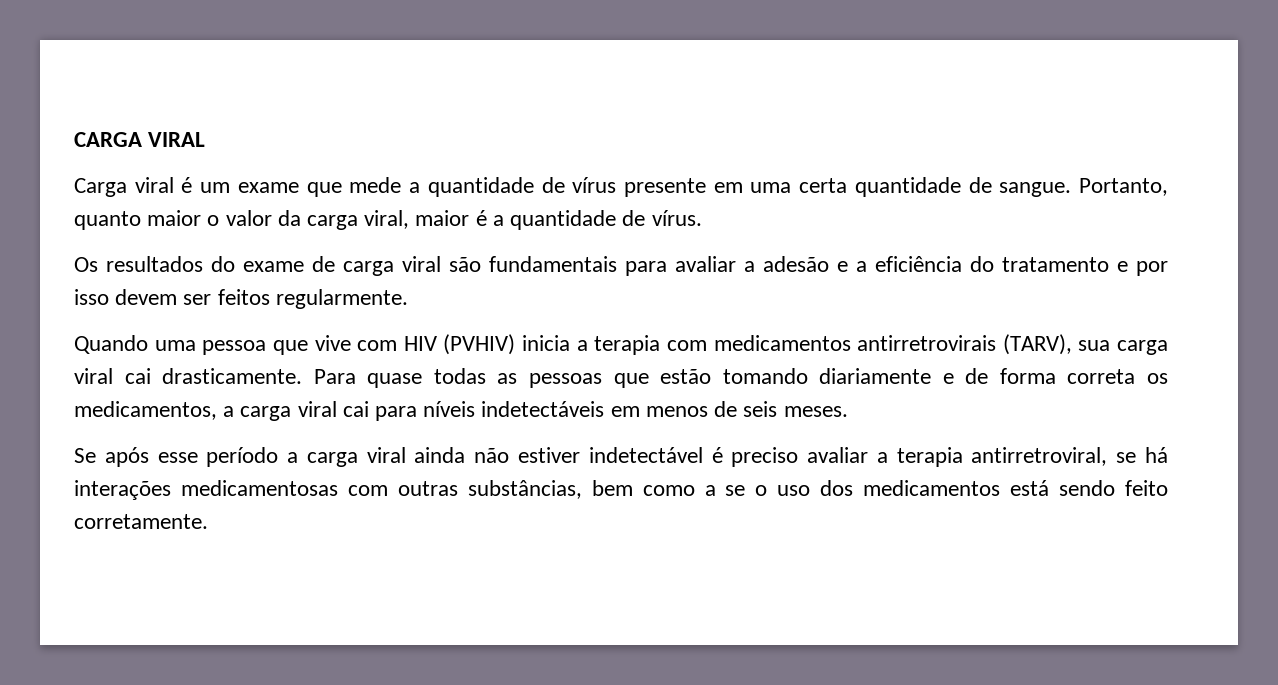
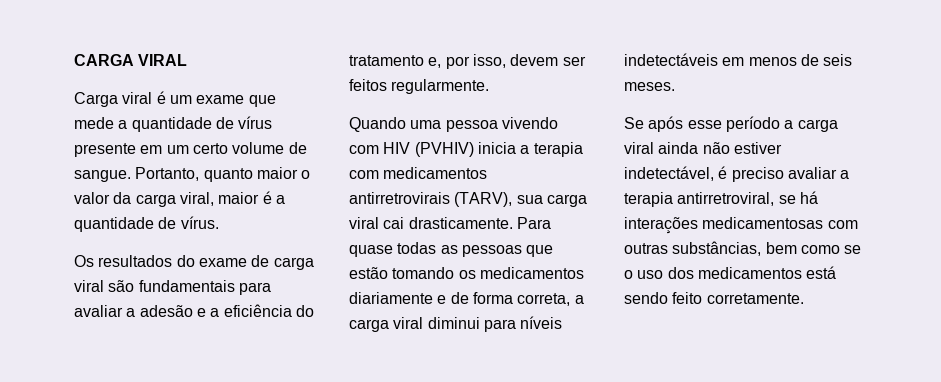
[750,177,961,197] uma certa quantidade -> [166,142,285,154] um certo volume
[1117,261,1168,276] [74,289,109,305] e por isso -> [428,54,506,69] e, por isso,
[272,335,351,355] que vive -> [501,117,558,129] vivendo
(808, 376) none -> [458,267,584,279] os medicamentos
[1067,369,1168,384] [74,401,369,421] correta os medicamentos, a carga viral cai -> [517,293,584,306] [349,317,480,332] correta, a carga viral diminui
[588,447,703,463] indetectável -> [624,166,714,181] indetectável,
[704,485,716,496] a -> (840, 249) none

